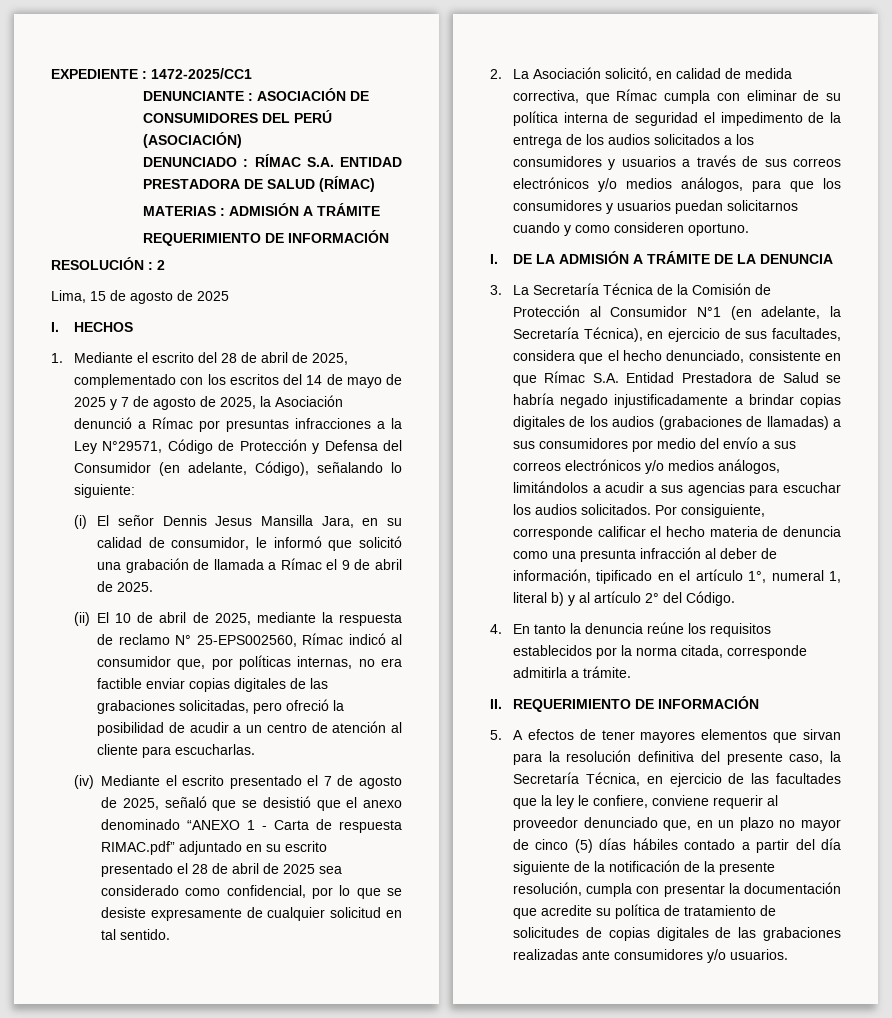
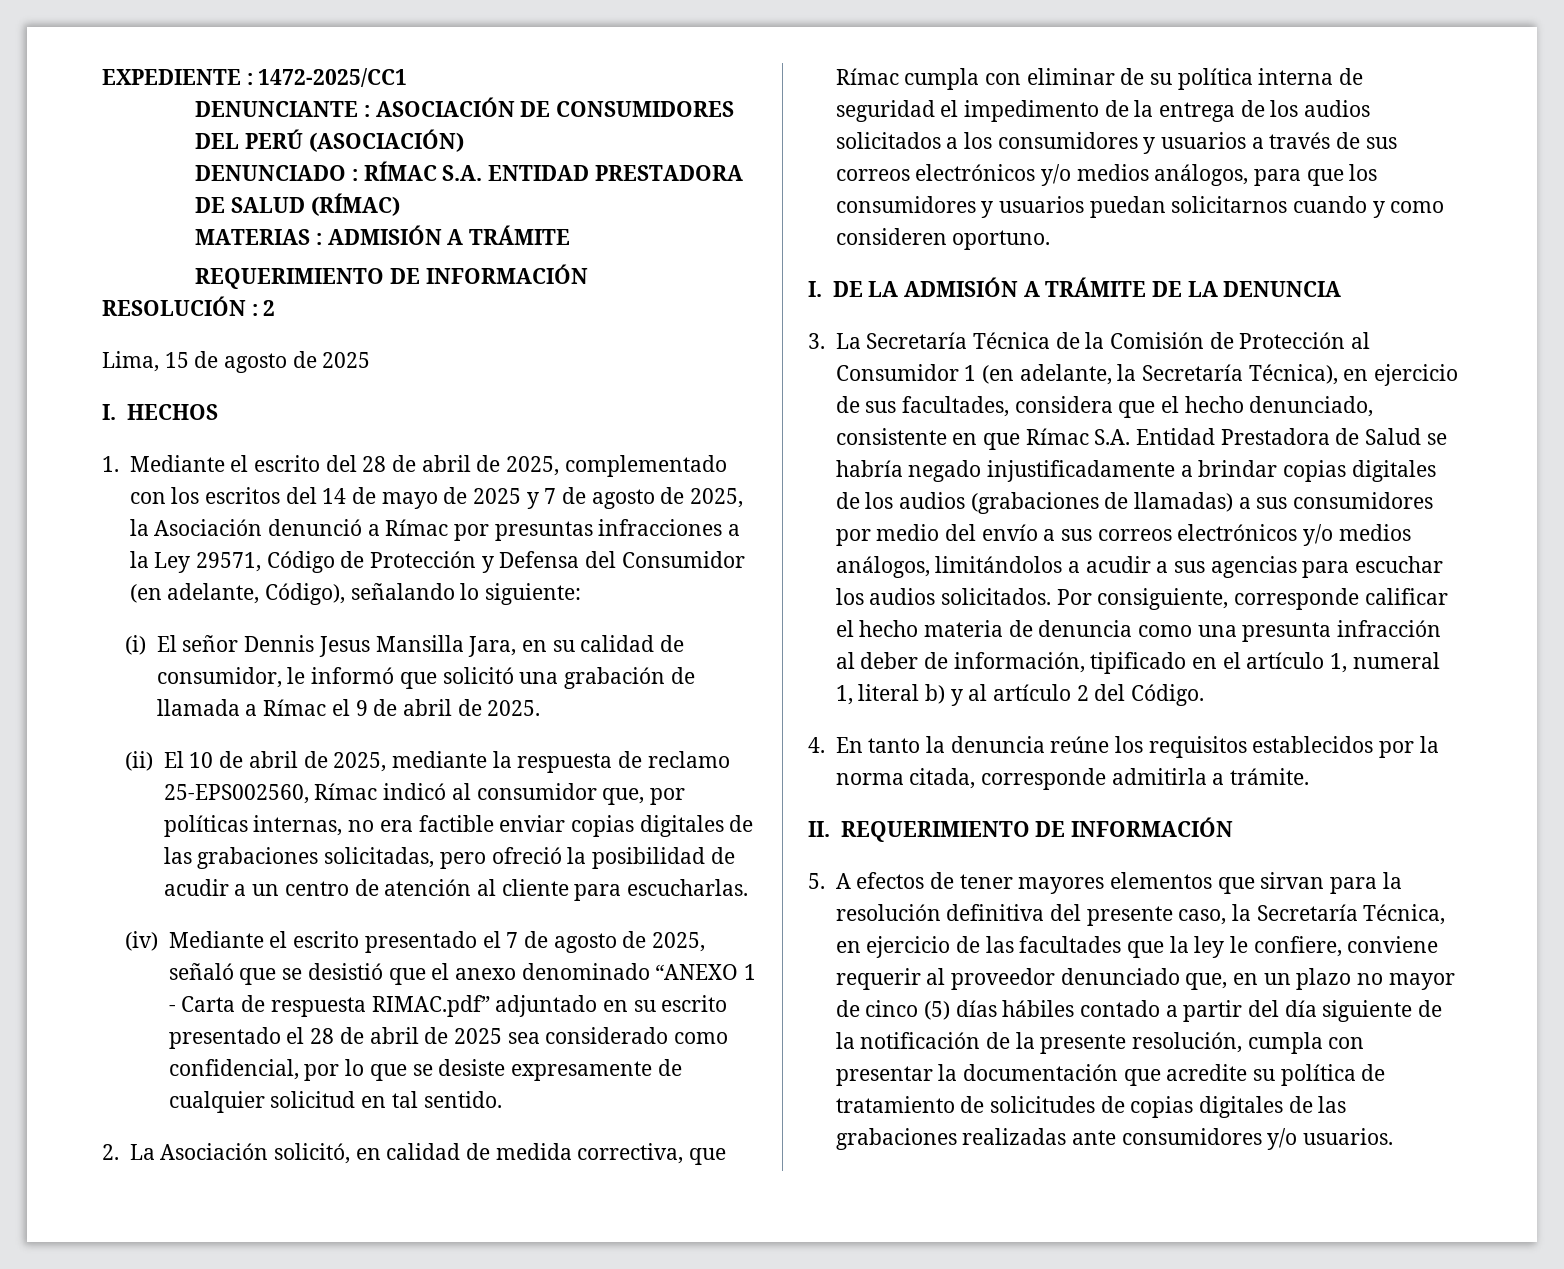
[102,441,163,453] N°29571, -> [195,552,261,572] 29571,
[175,635,192,645] N° -> (730, 759) none
[697,307,722,317] N°1 -> [964,365,977,381] 1
[748,571,767,583] 1°, -> [1329,653,1347,673] 1,
[645,593,660,603] 2° -> [1076,685,1089,701] 2

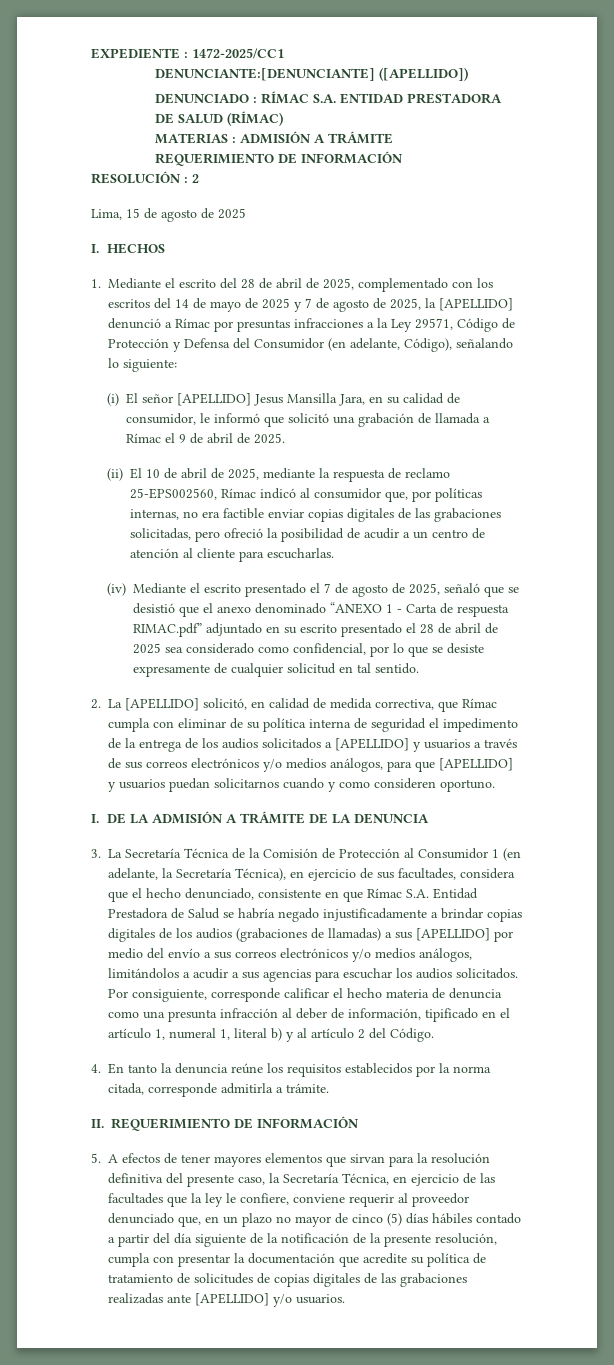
[195,97,734,117] [195,129,464,152] DENUNCIANTE : ASOCIACIÓN DE CONSUMIDORES DEL PERÚ (ASOCIACIÓN) -> [155,67,469,81] DENUNCIANTE:[DENUNCIANTE] ([APELLIDO])
[154,519,263,536] Asociación -> [439,298,513,311] [APELLIDO]
[244,635,315,652] Dennis -> [177,393,252,406] [APELLIDO]
[160,1143,269,1160] Asociación -> [125,698,199,711] [APELLIDO]
[963,132,1138,149] los consumidores -> [335,738,409,751] [APELLIDO]
[1349,164,1378,181] [835,196,976,213] los consumidores -> [439,758,513,771] [APELLIDO]
[1292,492,1433,509] consumidores -> [416,928,490,941] [APELLIDO]
[1121,1128,1262,1145] consumidores -> [195,1293,269,1306] [APELLIDO]

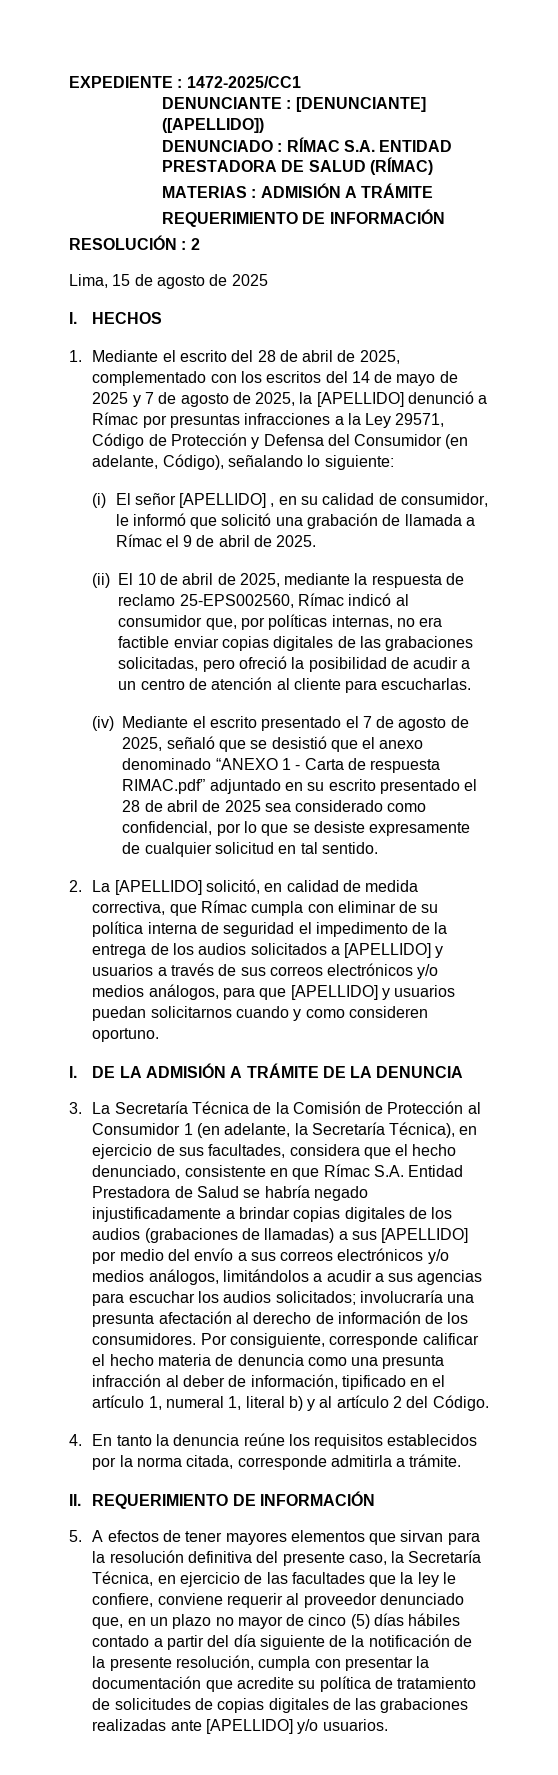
[155,68,376,81] DENUNCIANTE:[DENUNCIANTE] -> [161,97,426,112] DENUNCIANTE : [DENUNCIANTE]
[254,393,366,406] Jesus Mansilla Jara, -> [270,503,275,507] ,
[456,968,518,979] solicitados. -> [275,1290,475,1305] [92,1311,469,1327] [92,1333,197,1345] solicitados; involucraría una presunta afectación al derecho de información de los consumidores.

